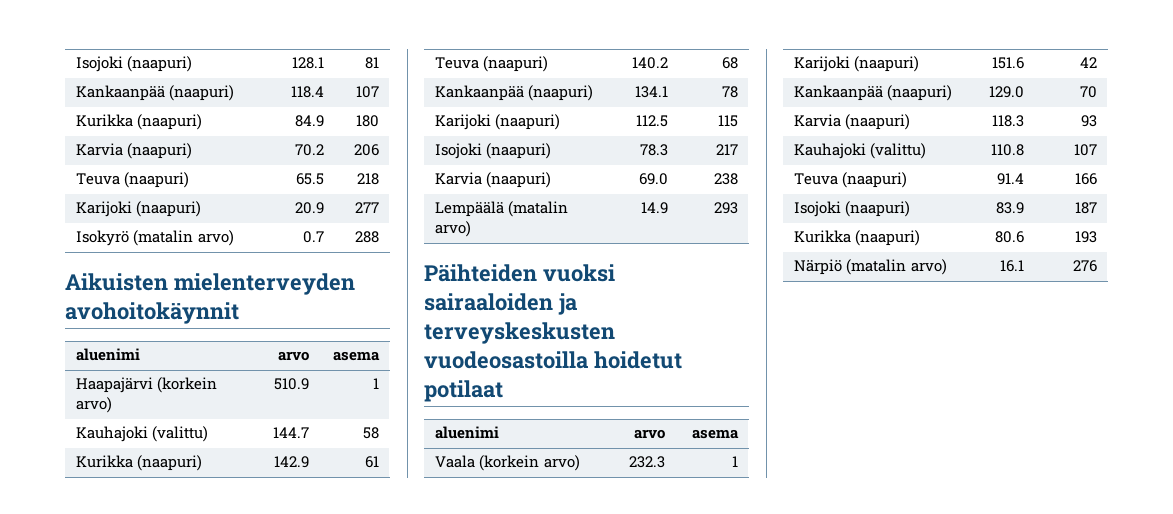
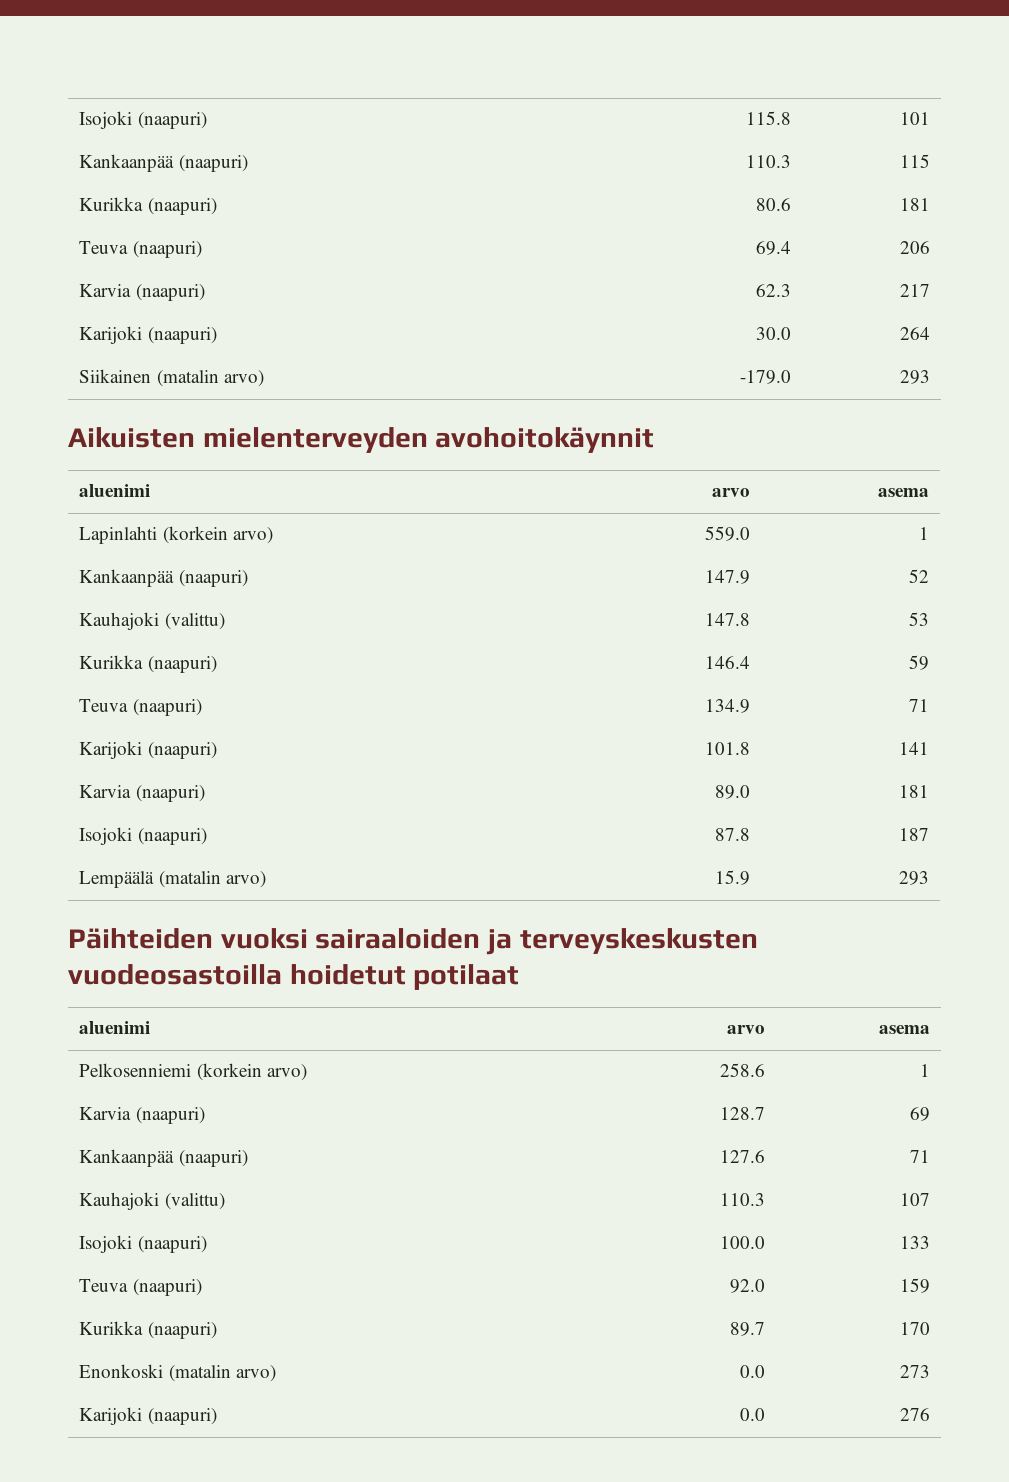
[76,56,193,72] [291,57,324,69] [364,57,379,69] [76,85,235,101] [290,86,324,98] [355,86,379,98] [76,114,203,130] [294,115,324,127] [355,115,379,127] [76,143,193,159] [294,144,324,156] [353,144,379,156] [76,172,190,188] [295,173,324,185] [356,173,379,185] [76,201,202,217] [294,202,324,214] [354,202,379,213] [76,230,234,246] [302,231,324,243] [354,231,379,243] Isojoki (naapuri) | 128.1 | 81 // Kankaanpää (naapuri) | 118.4 | 107 // Kurikka (naapuri) | 84.9 | 180 // Karvia (naapuri) | 70.2 | 206 // Teuva (naapuri) | 65.5 | 218 // Karijoki (naapuri) | 20.9 | 277 // Isokyrö (matalin arvo) | 0.7 | 288 -> [79,111,207,129] [745,111,791,125] [899,112,930,125] [79,154,248,172] [745,155,791,168] [899,154,930,168] [79,197,217,215] [755,198,791,211] [899,198,930,211] [79,241,202,258] [755,241,791,255] [899,241,930,254] [79,284,205,301] [755,284,791,297] [899,284,930,297] [79,326,217,344] [755,327,791,340] [899,327,930,340] [79,369,264,387] [739,370,791,384] [899,370,930,384] Isojoki (naapuri) | 115.8 | 101 // Kankaanpää (naapuri) | 110.3 | 115 // Kurikka (naapuri) | 80.6 | 181 // Teuva (naapuri) | 69.4 | 206 // Karvia (naapuri) | 62.3 | 217 // Karijoki (naapuri) | 30.0 | 264 // Siikainen (matalin arvo) | -179.0 | 293
[76,377,218,393] [76,397,113,413] [273,378,309,390] [372,378,379,389] [76,426,209,442] [272,427,309,438] [362,427,379,439] [76,455,203,471] [273,456,309,468] [364,456,379,468] [435,56,549,72] [631,57,668,69] [721,57,738,69] [435,85,594,101] [634,86,668,98] [721,86,738,98] [435,114,561,130] [635,115,668,127] [717,115,738,127] [435,143,552,159] [639,144,668,156] [715,144,738,155] [435,172,552,188] [638,173,668,185] [713,173,738,185] Haapajärvi (korkein arvo) | 510.9 | 1 // Kauhajoki (valittu) | 144.7 | 58 // Kurikka (naapuri) | 142.9 | 61 // Teuva (naapuri) | 140.2 | 68 // Kankaanpää (naapuri) | 134.1 | 78 // Karijoki (naapuri) | 112.5 | 115 // Isojoki (naapuri) | 78.3 | 217 // Karvia (naapuri) | 69.0 | 238 -> [79,526,273,544] [704,526,750,541] [918,527,929,540] [79,569,248,587] [704,570,750,584] [908,569,929,583] [79,612,225,630] [704,613,750,626] [908,612,929,626] [79,655,217,673] [704,656,750,669] [908,655,929,670] [79,699,202,716] [704,699,750,713] [908,699,929,712] [79,741,217,759] [704,742,750,755] [898,742,929,755] [79,785,205,802] [714,785,750,799] [898,785,929,798] [79,827,207,845] [714,828,750,841] [898,828,929,841] Lapinlahti (korkein arvo) | 559.0 | 1 // Kankaanpää (naapuri) | 147.9 | 52 // Kauhajoki (valittu) | 147.8 | 53 // Kurikka (naapuri) | 146.4 | 59 // Teuva (naapuri) | 134.9 | 71 // Karijoki (naapuri) | 101.8 | 141 // Karvia (naapuri) | 89.0 | 181 // Isojoki (naapuri) | 87.8 | 187
[640,202,668,214] 14.9 -> [714,870,750,885] 15.9
[435,455,580,471] [628,456,665,468] [731,456,738,467] [794,56,920,72] [991,57,1024,69] [1079,57,1097,68] [794,85,953,101] [988,86,1024,98] [1079,86,1097,98] [794,114,911,130] [991,115,1024,127] [1080,115,1097,127] [794,143,927,159] [990,144,1024,156] [1073,144,1097,156] [794,172,908,188] [996,173,1024,185] [1074,173,1097,185] [794,201,911,217] [995,202,1024,214] [1074,202,1097,214] [794,230,921,246] [994,231,1024,243] [1074,231,1097,243] [794,259,947,275] [999,260,1024,272] Vaala (korkein arvo) | 232.3 | 1 // Karijoki (naapuri) | 151.6 | 42 // Kankaanpää (naapuri) | 129.0 | 70 // Karvia (naapuri) | 118.3 | 93 // Kauhajoki (valittu) | 110.8 | 107 // Teuva (naapuri) | 91.4 | 166 // Isojoki (naapuri) | 83.9 | 187 // Kurikka (naapuri) | 80.6 | 193 // Närpiö (matalin arvo) | 16.1 -> [79,1063,307,1081] [719,1063,765,1077] [919,1064,930,1077] [79,1107,205,1124] [719,1107,765,1120] [909,1107,930,1121] [79,1149,248,1167] [719,1150,765,1163] [909,1150,930,1163] [79,1192,225,1210] [719,1193,765,1206] [899,1193,930,1206] [79,1235,207,1253] [719,1236,765,1249] [899,1236,930,1249] [79,1279,202,1296] [729,1279,765,1293] [899,1278,930,1293] [79,1321,217,1339] [729,1322,765,1336] [899,1322,930,1335] [79,1364,276,1382] [739,1365,765,1378] [899,1365,930,1378] [79,1407,217,1425] [739,1408,765,1421] Pelkosenniemi (korkein arvo) | 258.6 | 1 // Karvia (naapuri) | 128.7 | 69 // Kankaanpää (naapuri) | 127.6 | 71 // Kauhajoki (valittu) | 110.3 | 107 // Isojoki (naapuri) | 100.0 | 133 // Teuva (naapuri) | 92.0 | 159 // Kurikka (naapuri) | 89.7 | 170 // Enonkoski (matalin arvo) | 0.0 | 273 // Karijoki (naapuri) | 0.0

